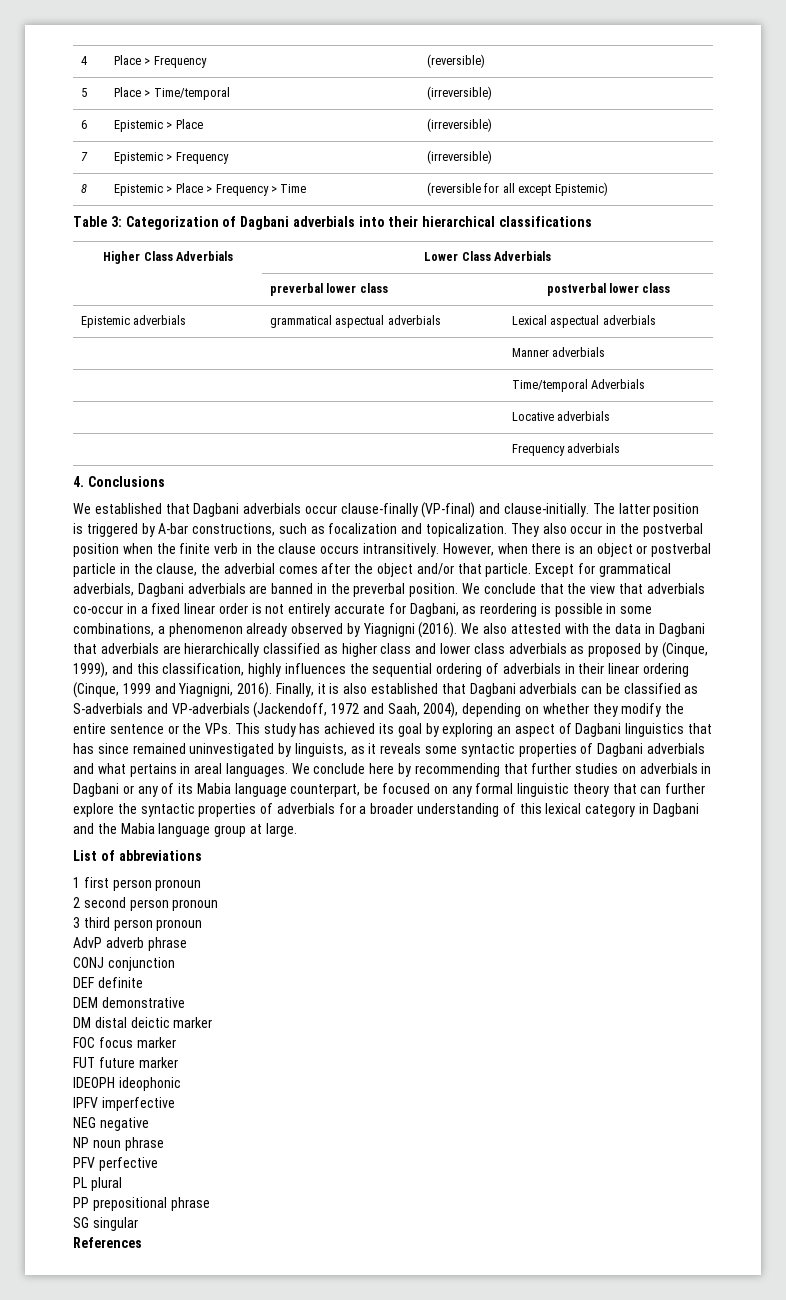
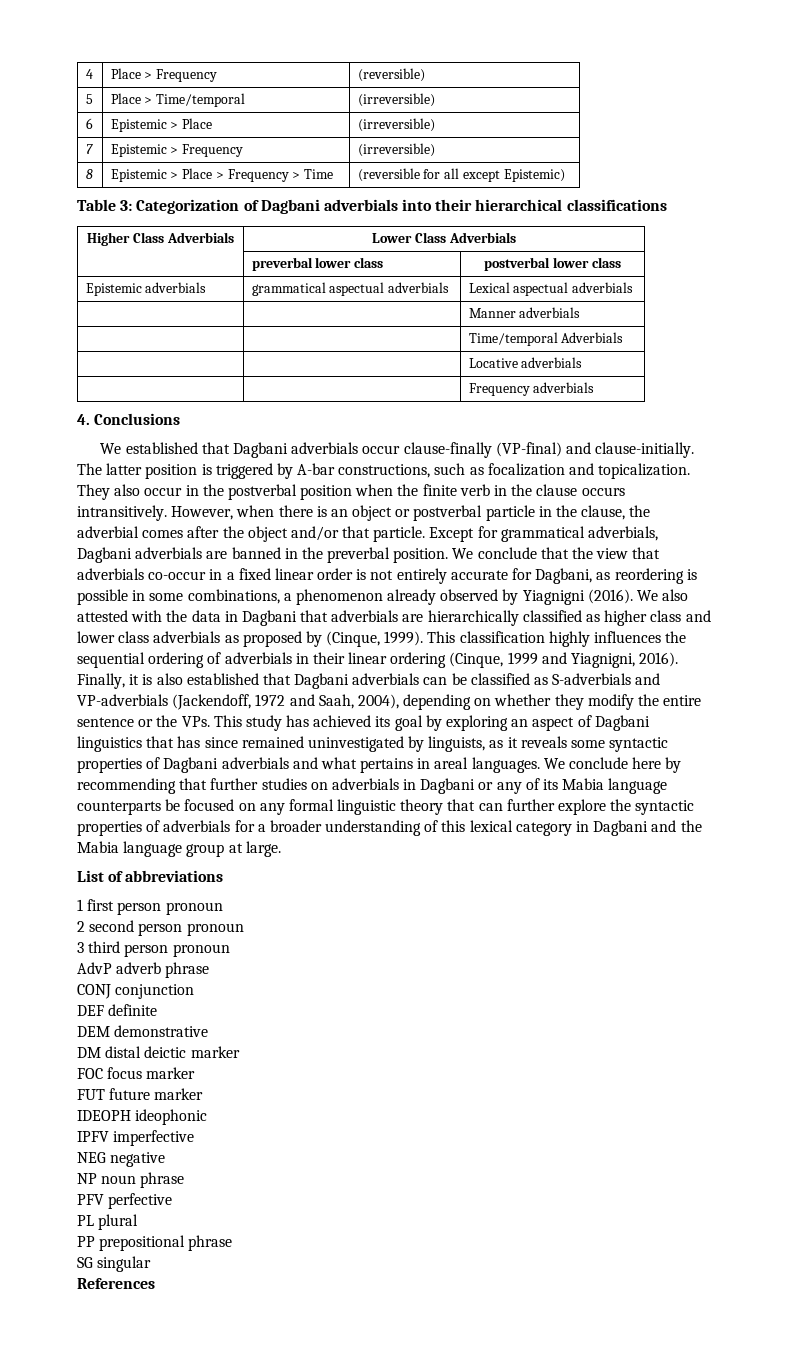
[73,662,245,678] 1999), and this classification, -> [384,631,545,646] 1999). This classification
[290,784,361,797] counterpart, -> [77,801,161,815] counterparts

